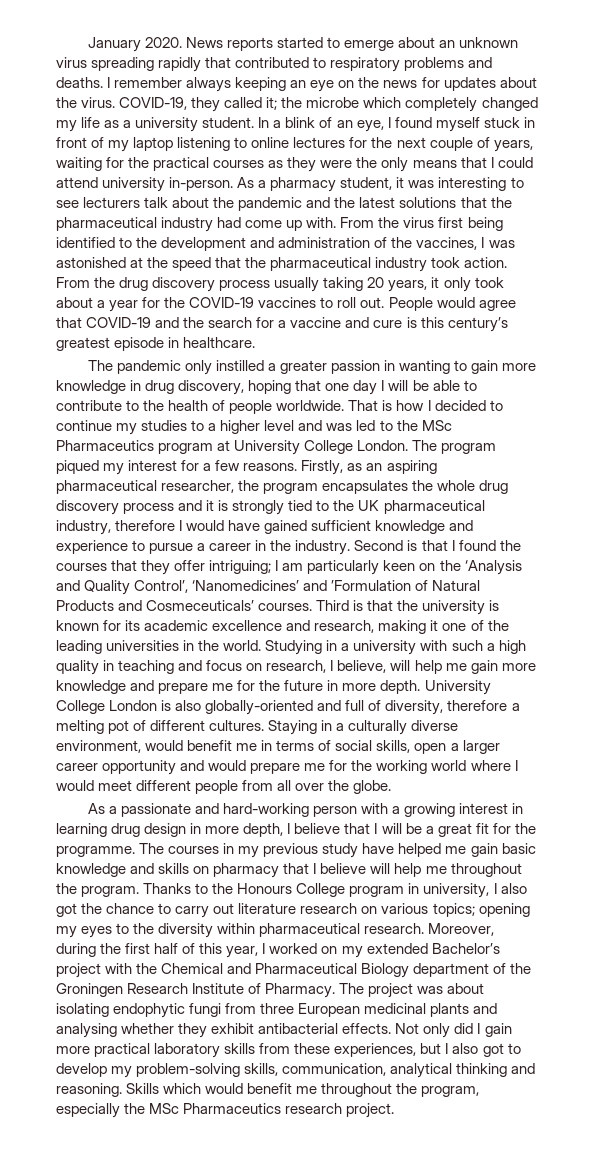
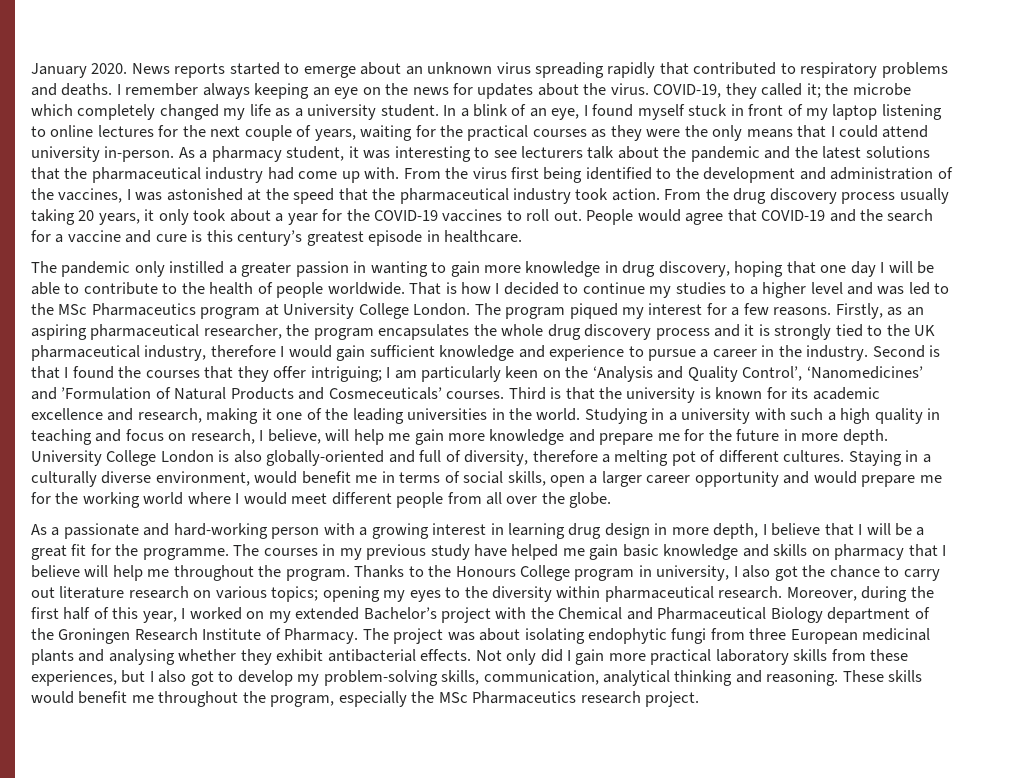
[228,520,308,534] have gained -> [336,345,366,361] gain
[126,1083,202,1094] Skills which -> [842,670,923,682] These skills

